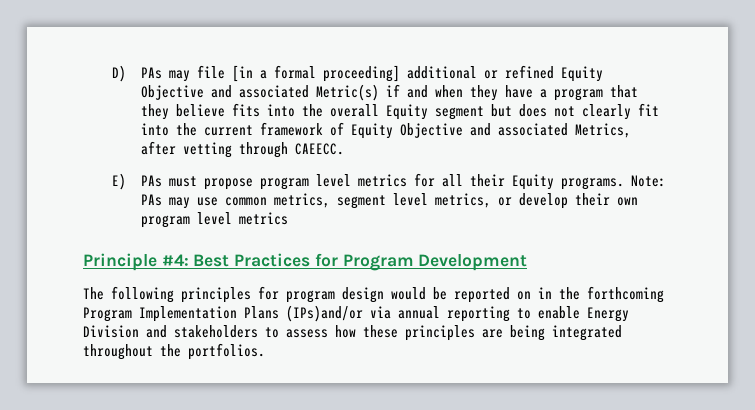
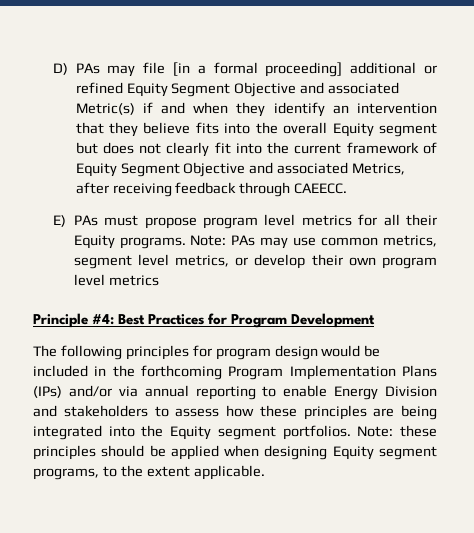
(604, 74) none -> [171,83,231,97] Segment
[505,85,604,101] have a program -> [273,102,438,117] identify an intervention
(394, 131) none -> [120,163,180,177] Segment
[183,142,233,158] vetting -> [112,182,237,197] receiving feedback
[454,287,531,303] reported on -> [33,365,88,377] included
[286,305,363,322] (IPs)and/or -> [33,385,112,398] (IPs) and/or
[83,343,265,360] throughout the portfolios. -> [108,425,438,440] [33,445,437,460] [33,465,265,480] into the Equity segment portfolios. Note: these principles should be applied when designing Equity segment programs, to the extent applicable.

